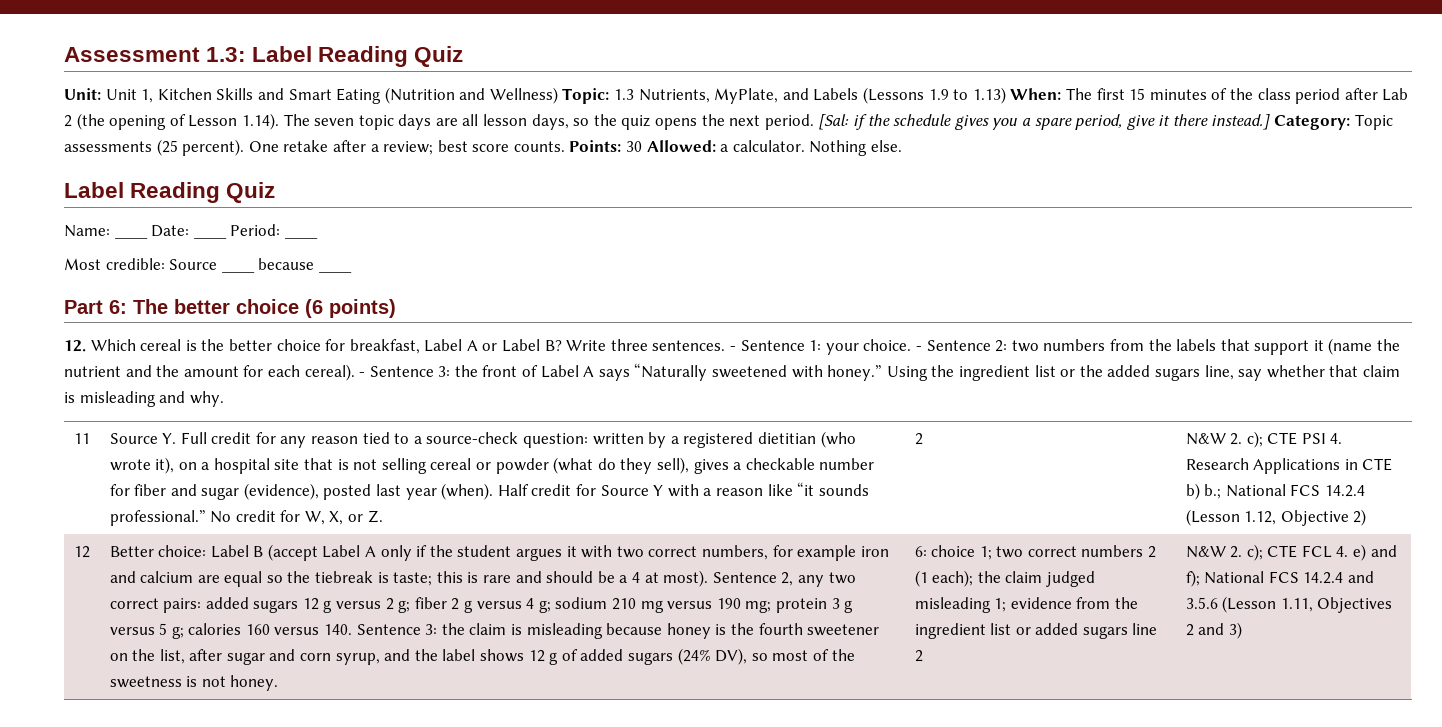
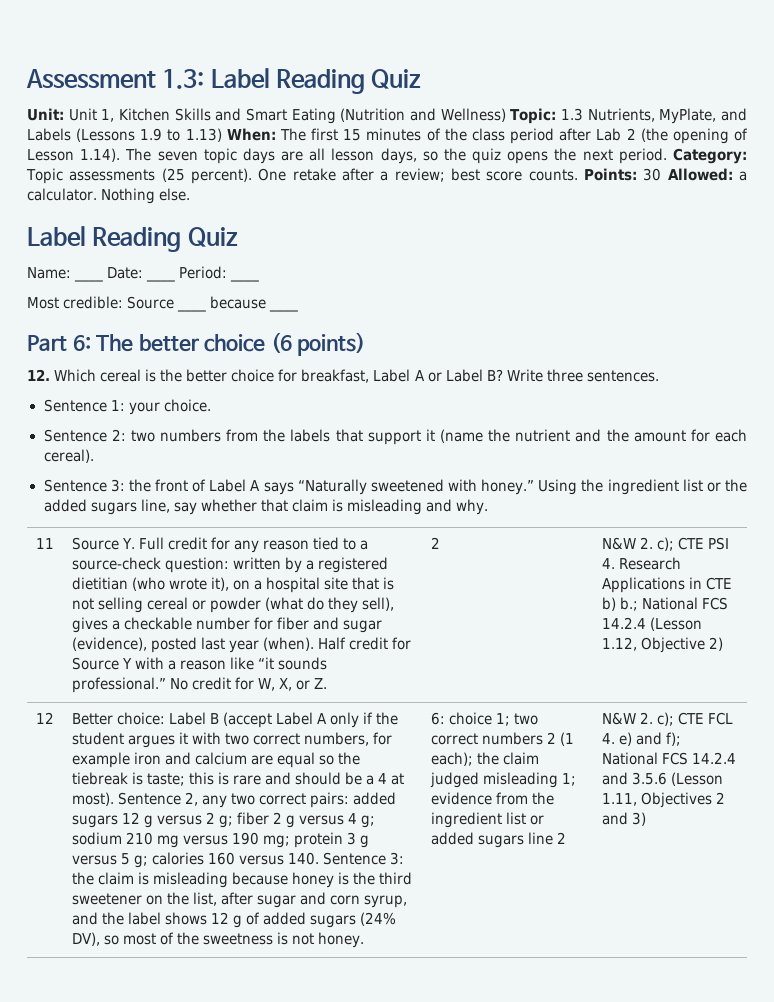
[818,114,1271,130] [Sal: if the schedule gives you a spare period, give it there instead.] -> (667, 156) none
[730,346,737,351] - -> (659, 376) //
[915,346,922,351] - -> (211, 405) //
[359,372,366,377] - -> (94, 456) //
[758,623,803,635] fourth -> [379,872,413,885] third

